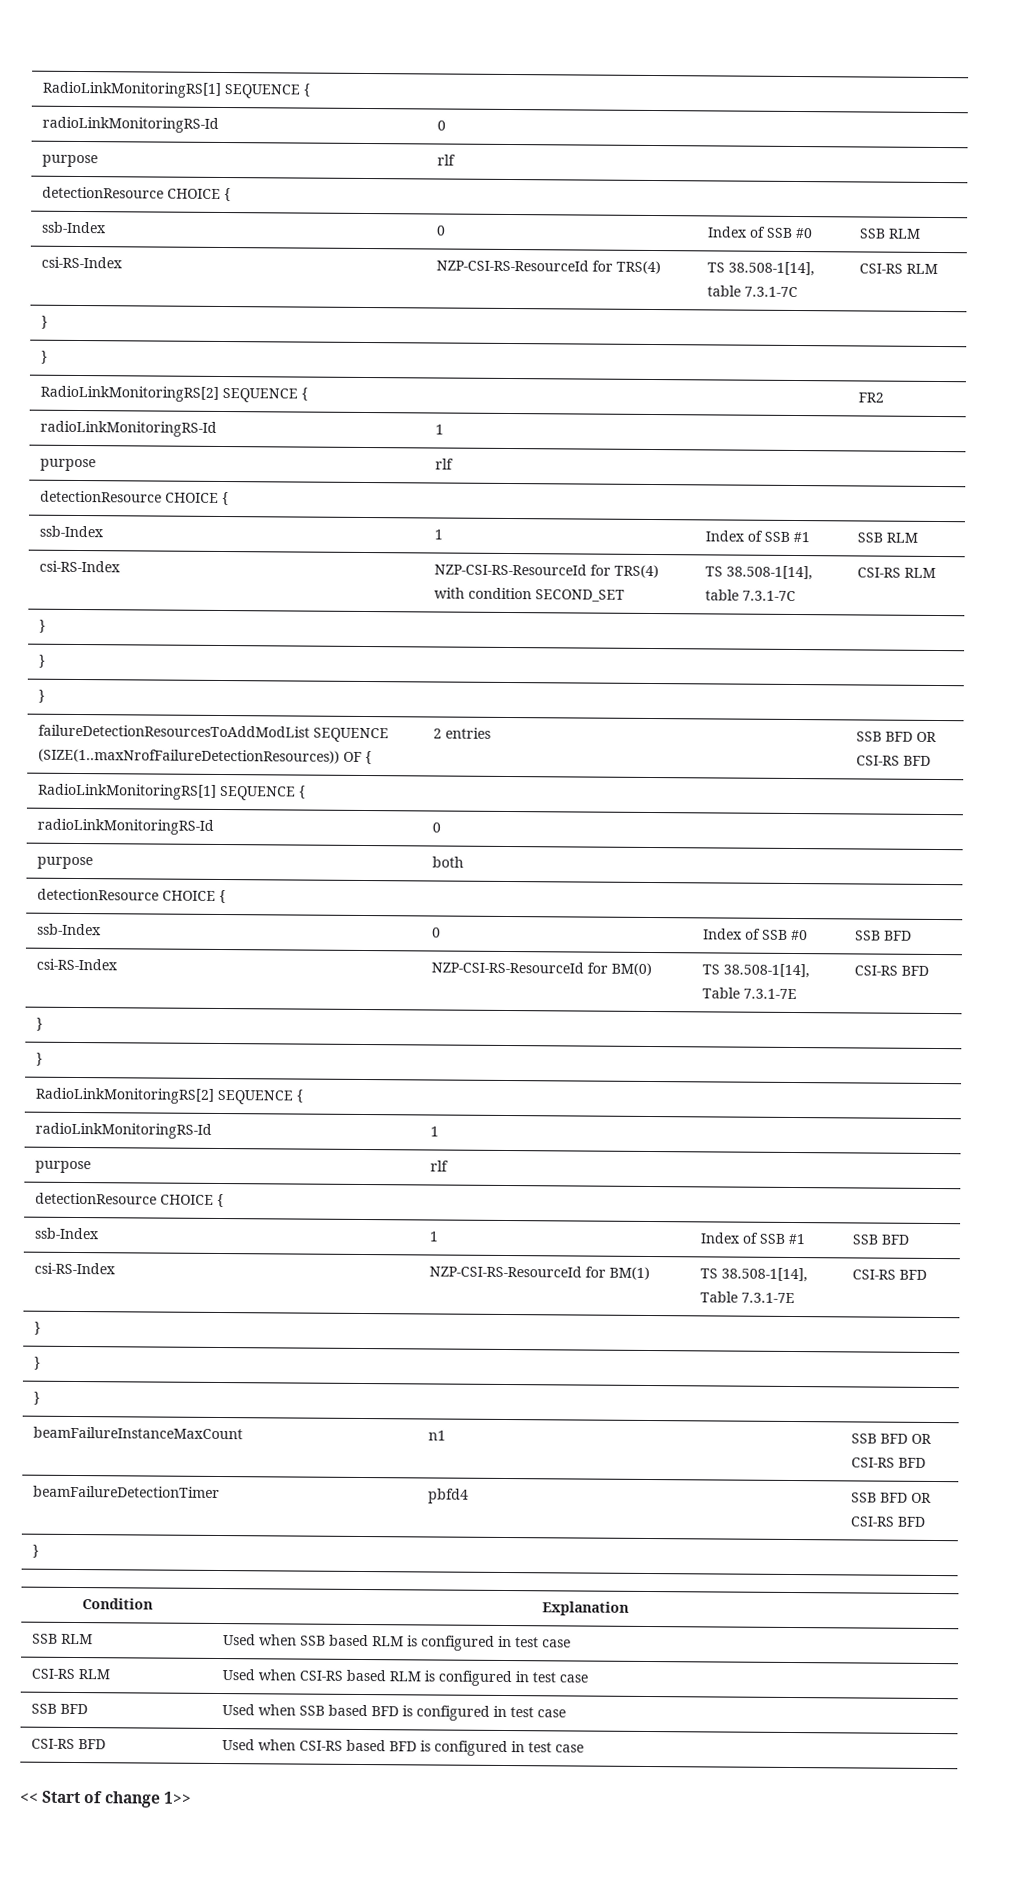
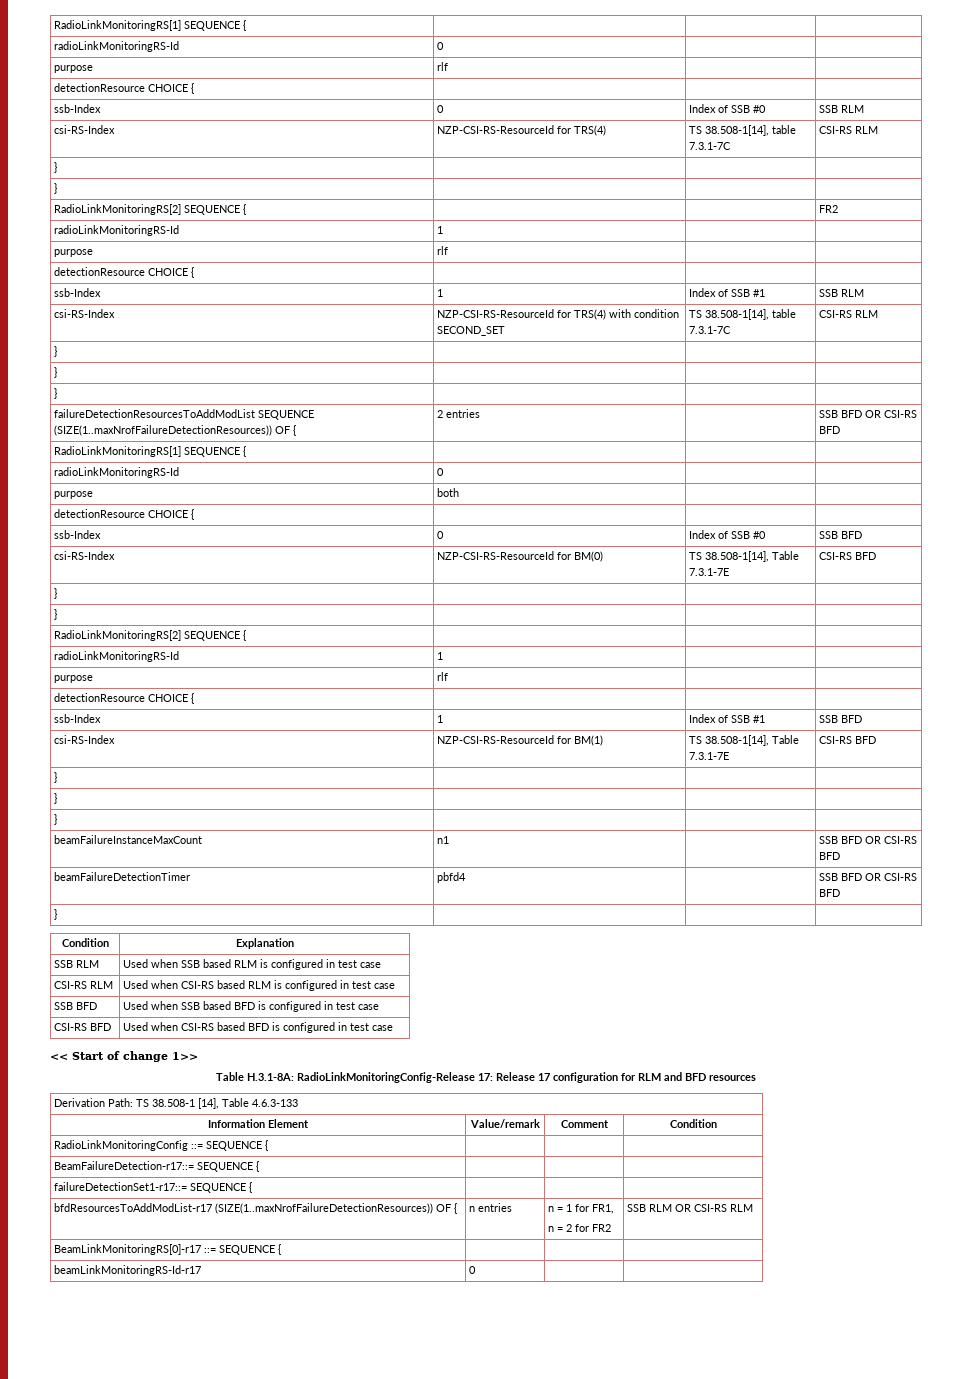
(192, 1797) none -> [216,1072,756,1083] [54,1098,299,1109] [208,1119,309,1128] [469,1119,540,1128] [560,1120,609,1128] [669,1119,717,1128] [54,1140,269,1151] [54,1161,260,1172] [54,1182,253,1193] [54,1203,458,1214] [469,1203,513,1212] [548,1204,615,1214] [548,1224,612,1232] [627,1204,754,1212] [54,1244,282,1255] [54,1265,202,1276] [469,1266,477,1274] // Table H.3.1-8A: RadioLinkMonitoringConfig-Release 17: Release 17 configuration for RLM and BFD resources // Derivation Path: TS 38.508-1 [14], Table 4.6.3-133 // Information Element | Value/remark | Comment | Condition // RadioLinkMonitoringConfig ::= SEQUENCE { | | | // BeamFailureDetection-r17::= SEQUENCE { | | | // failureDetectionSet1-r17::= SEQUENCE { | | | // bfdResourcesToAddModList-r17 (SIZE(1..maxNrofFailureDetectionResources)) OF { | n entries | n = 1 for FR1, // n = 2 for FR2 | SSB RLM OR CSI-RS RLM // BeamLinkMonitoringRS[0]-r17 ::= SEQUENCE { | | | // beamLinkMonitoringRS-Id-r17 | 0 | |

